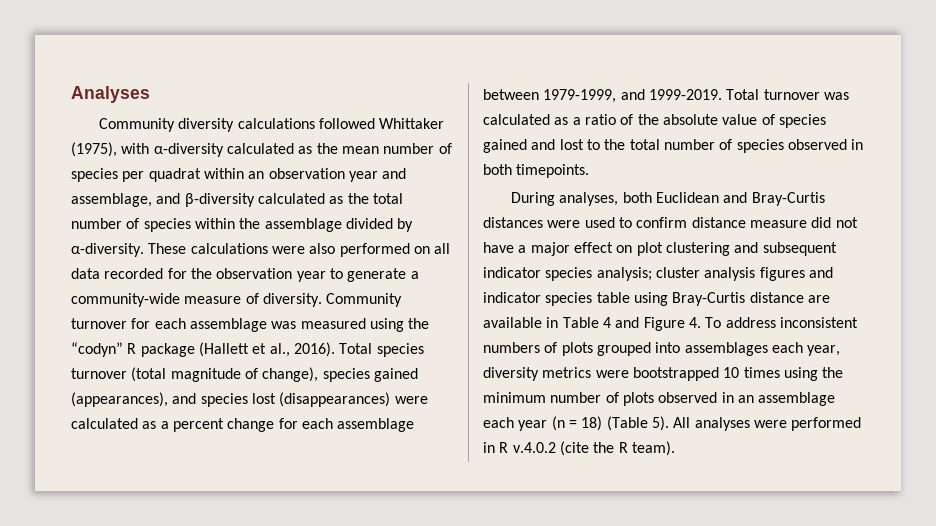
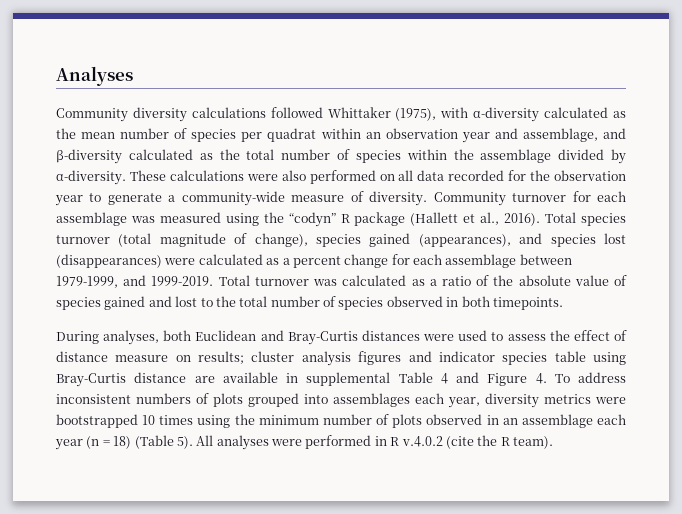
[636,217,858,228] [483,242,837,256] [483,267,652,281] confirm distance measure did not have a major effect on plot clustering and subsequent indicator species analysis; -> [507,330,627,341] [56,351,245,364] assess the effect of distance measure on results;
(559, 322) none -> [306,372,391,386] supplemental

